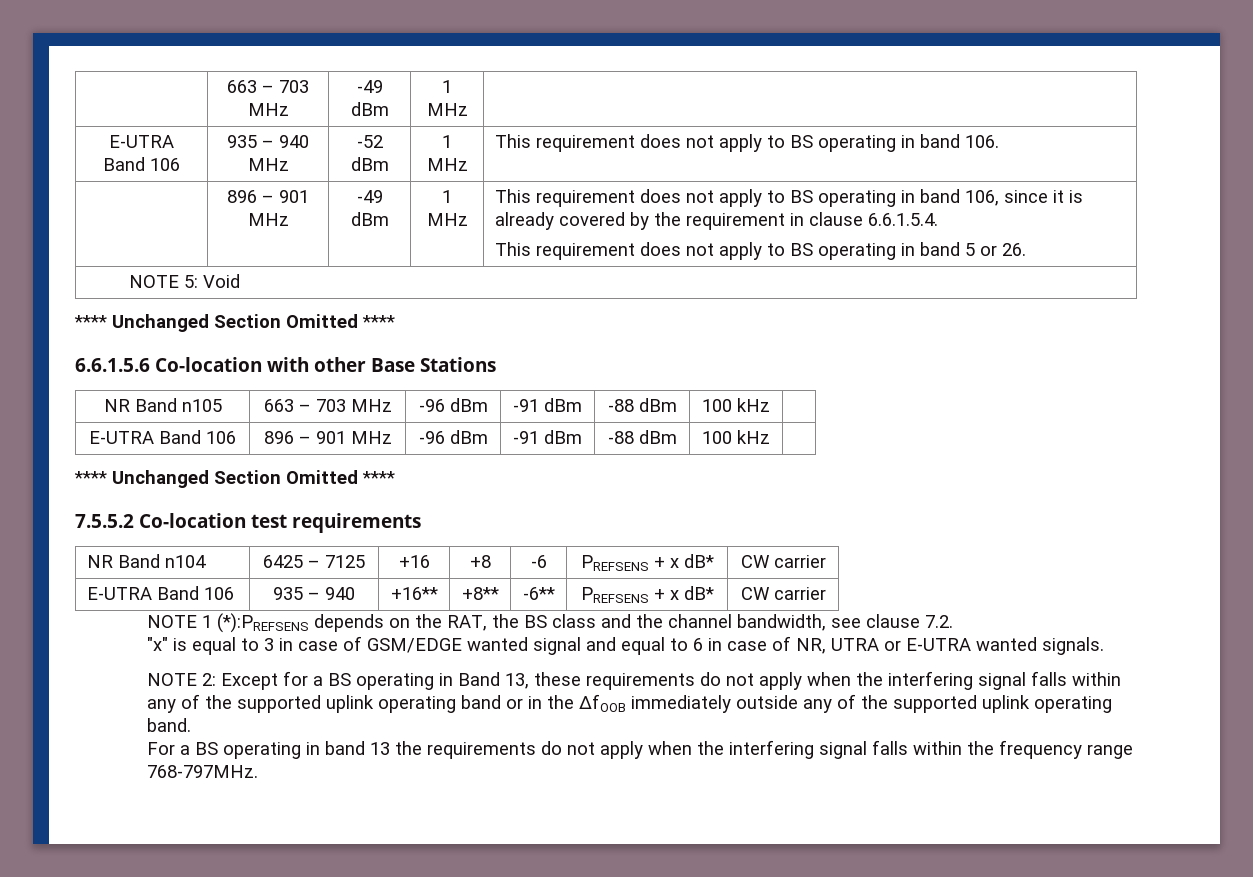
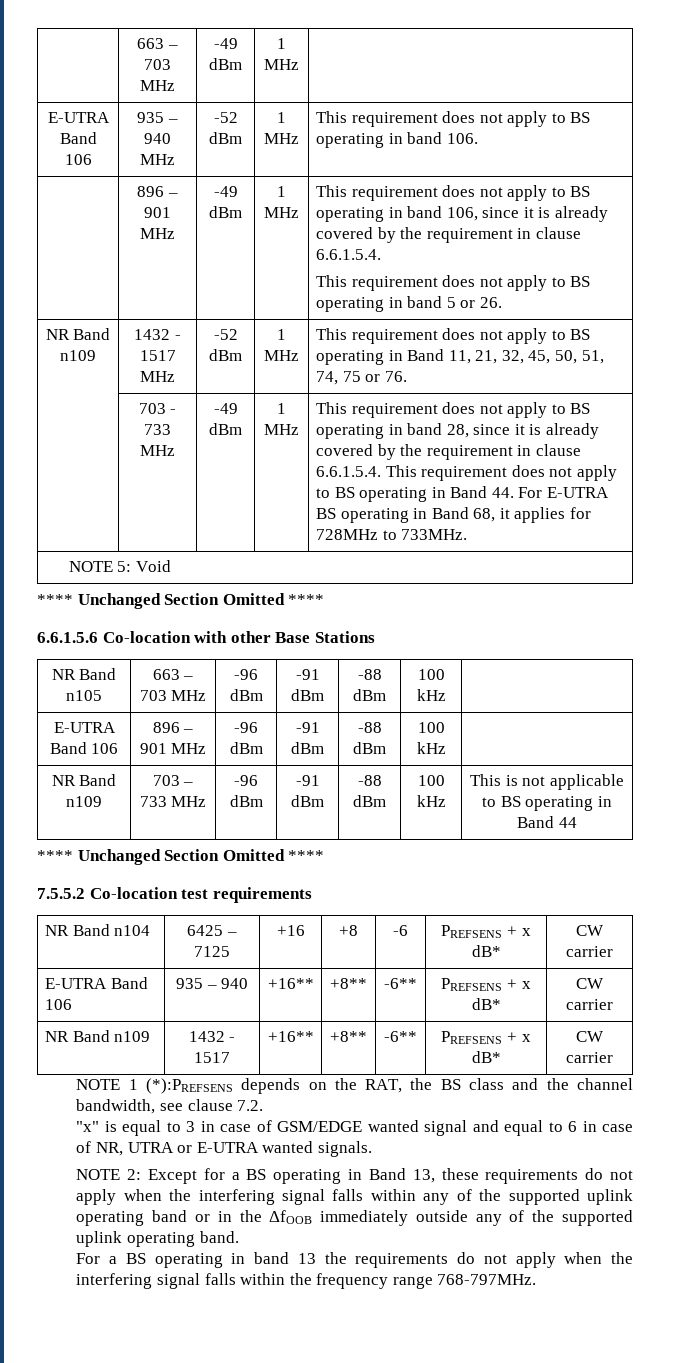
(1026, 249) none -> [45,328,111,340] [60,350,96,361] [134,329,181,340] [139,350,176,361] [140,371,175,382] [213,329,238,340] [209,349,242,361] [277,329,286,340] [264,350,299,361] [315,328,591,344] [315,349,604,365] [315,371,407,385] [138,403,177,414] [144,424,171,435] [140,445,175,456] [213,403,238,414] [209,423,242,435] [277,403,286,414] [264,424,299,435] [315,402,591,418] [315,423,600,439] [315,444,581,460] [315,465,617,481] [315,486,610,502] [315,507,592,523] [315,529,468,540] // NR Band n109 | 1432 - 1517 MHz | -52 dBm | 1 MHz | This requirement does not apply to BS operating in Band 11, 21, 32, 45, 50, 51, 74, 75 or 76. // | 703 - 733 MHz | -49 dBm | 1 MHz | This requirement does not apply to BS operating in band 28, since it is already covered by the requirement in clause 6.6.1.5.4. This requirement does not apply to BS operating in Band 44. For E-UTRA BS operating in Band 68, it applies for 728MHz to 733MHz.
(770, 437) none -> [51,774,117,786] [66,796,102,807] [152,775,194,786] [139,796,207,807] [234,775,258,786] [229,795,263,807] [295,775,320,786] [291,795,324,807] [357,775,382,786] [353,795,386,807] [417,775,445,786] [416,795,446,807] [470,774,624,790] [482,796,612,811] [517,816,577,828] // NR Band n109 | 703 – 733 MHz | -96 dBm | -91 dBm | -88 dBm | 100 kHz | This is not applicable to BS operating in Band 44
(826, 593) none -> [44,1030,151,1042] [188,1031,236,1042] [194,1052,230,1063] [267,1031,314,1042] [330,1031,367,1042] [384,1031,417,1042] [441,1031,531,1044] [471,1051,501,1063] [576,1031,604,1042] [566,1052,613,1063] // NR Band n109 | 1432 - 1517 | +16** | +8** | -6** | PREFSENS + x dB* | CW carrier

